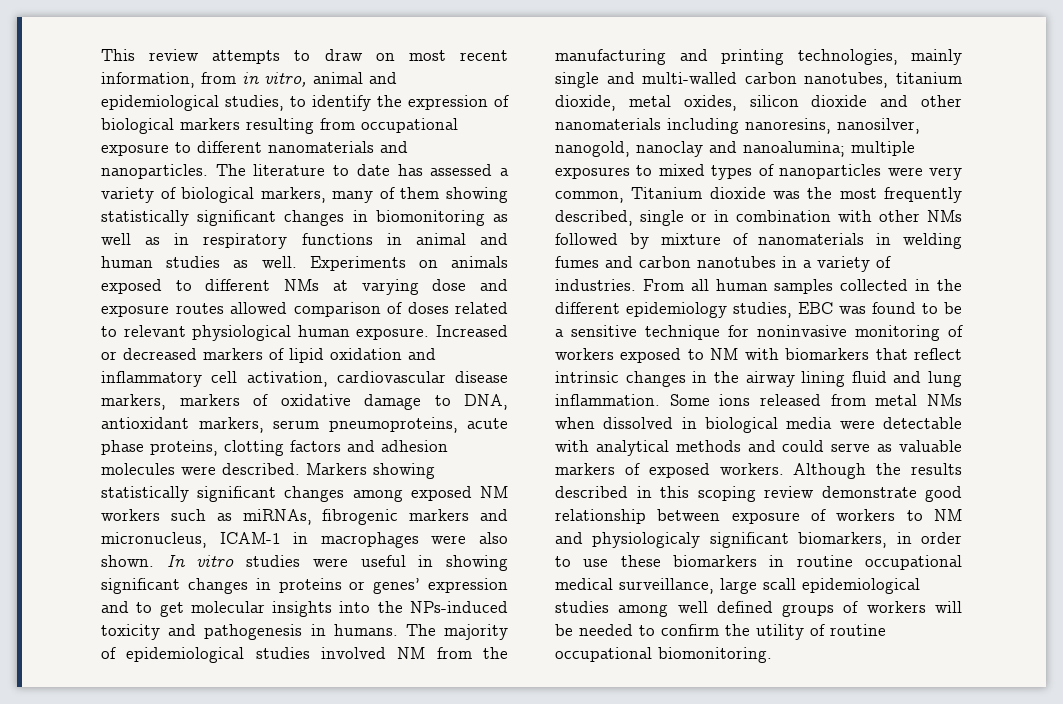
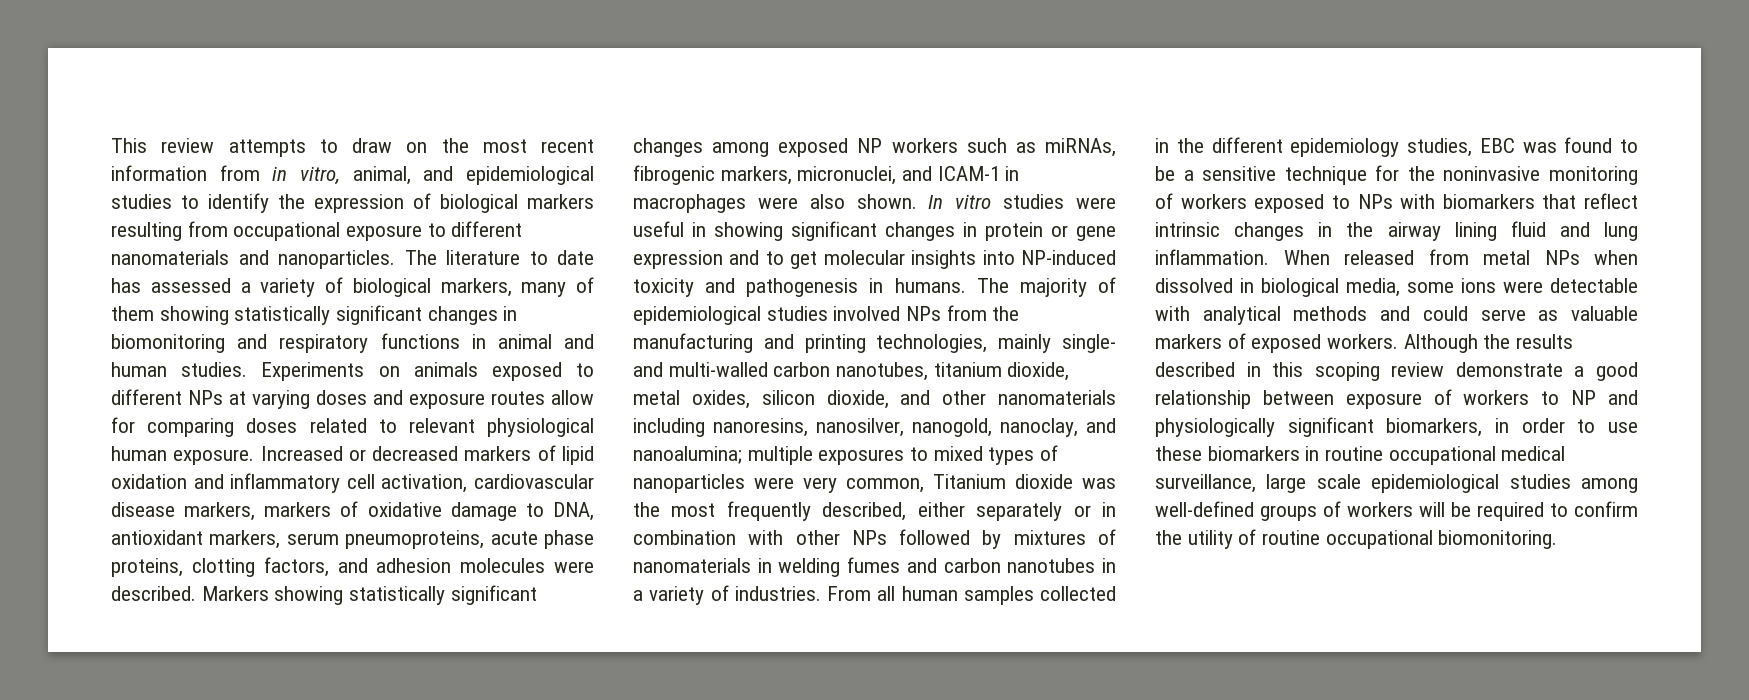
(395, 57) none -> [441,138,469,153] the
[101,72,195,88] information, -> [111,165,207,181] information
[313,72,363,84] animal -> [352,166,411,185] animal,
[225,95,284,111] studies, -> [111,194,172,209] studies
[492,214,508,222] [101,233,190,245] as well as in -> [237,334,268,349] and
[166,256,297,268] studies as well. -> [181,362,248,377] studies.
[284,279,320,291] NMs -> [188,390,223,405] NPs
[432,279,467,291] dose -> [316,390,367,405] doses
[230,302,402,317] allowed comparison of -> [551,390,594,405] [111,417,235,437] allow for comparing
[290,440,341,452] factors -> [263,557,329,577] factors,
[479,486,508,498] NM -> [857,138,883,153] NP
[409,509,508,521] [101,532,207,548] markers and micronucleus, -> [720,166,933,185] markers, micronuclei, and
[278,578,421,594] proteins or genes’ -> [985,222,1116,241] protein or gene
[377,601,508,613] the NPs-induced -> [1021,250,1116,265] NP-induced
[397,647,426,659] NM -> [906,306,942,321] NPs
[555,72,599,88] single -> [1062,334,1116,353] single-
[811,95,868,107] dioxide -> [826,390,889,409] dioxide,
[636,141,703,157] nanoclay -> [1000,418,1078,437] nanoclay,
[640,210,684,226] single -> [917,502,1063,521] either separately
[927,210,962,222] NMs -> [851,530,887,545] NPs
[660,233,721,245] mixture -> [1013,530,1086,545] mixtures
(749, 331) none -> [1407,166,1435,181] the
[710,348,739,360] NM -> [1357,194,1393,209] NPs
[669,394,751,406] Some ions -> [1283,250,1330,265] When
[927,394,962,406] NMs -> [1544,250,1580,265] NPs
[786,417,833,429] media -> [1346,278,1496,297] media, some ions
(917, 492) none -> [1574,366,1585,377] a
[934,509,962,521] [555,532,701,548] NM and physiologicaly -> [1571,390,1638,405] [1155,418,1275,437] NP and physiologically
[763,578,796,590] scall -> [1316,474,1361,489] scale
[677,601,773,613] well defined -> [1155,501,1254,517] well-defined
[579,624,633,636] needed -> [1477,502,1544,521] required

